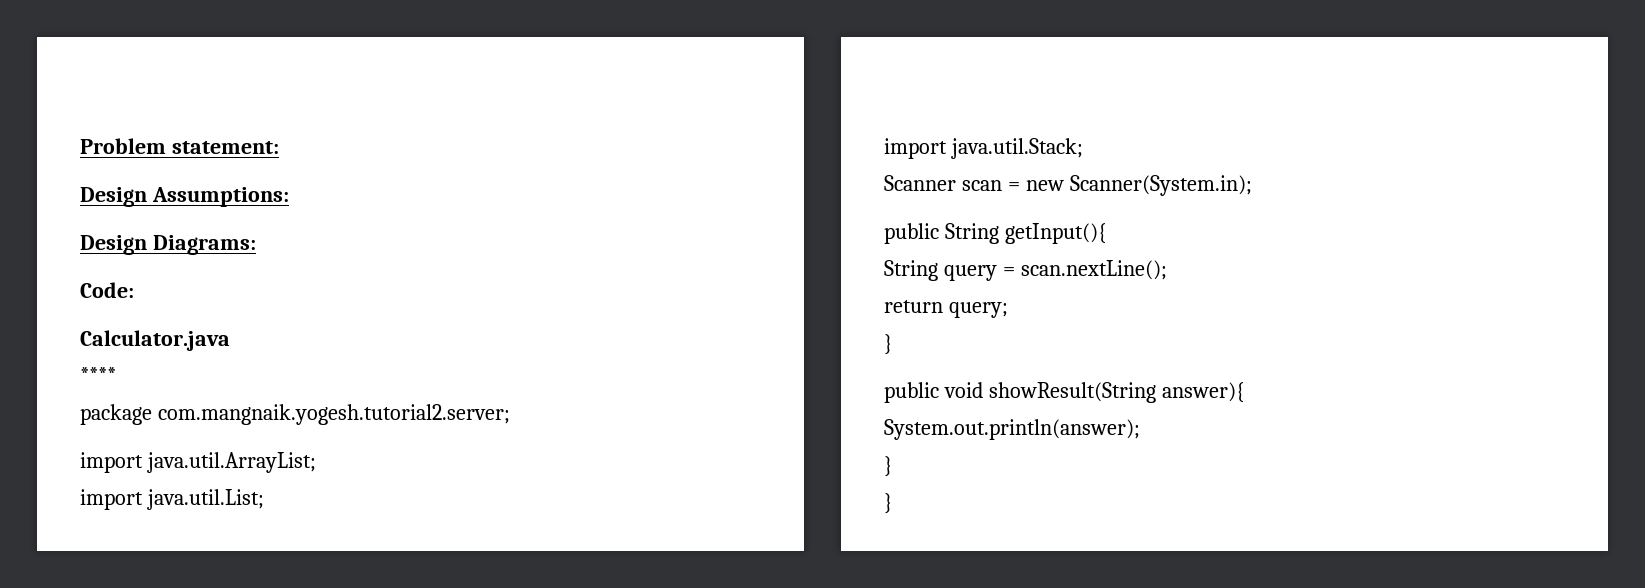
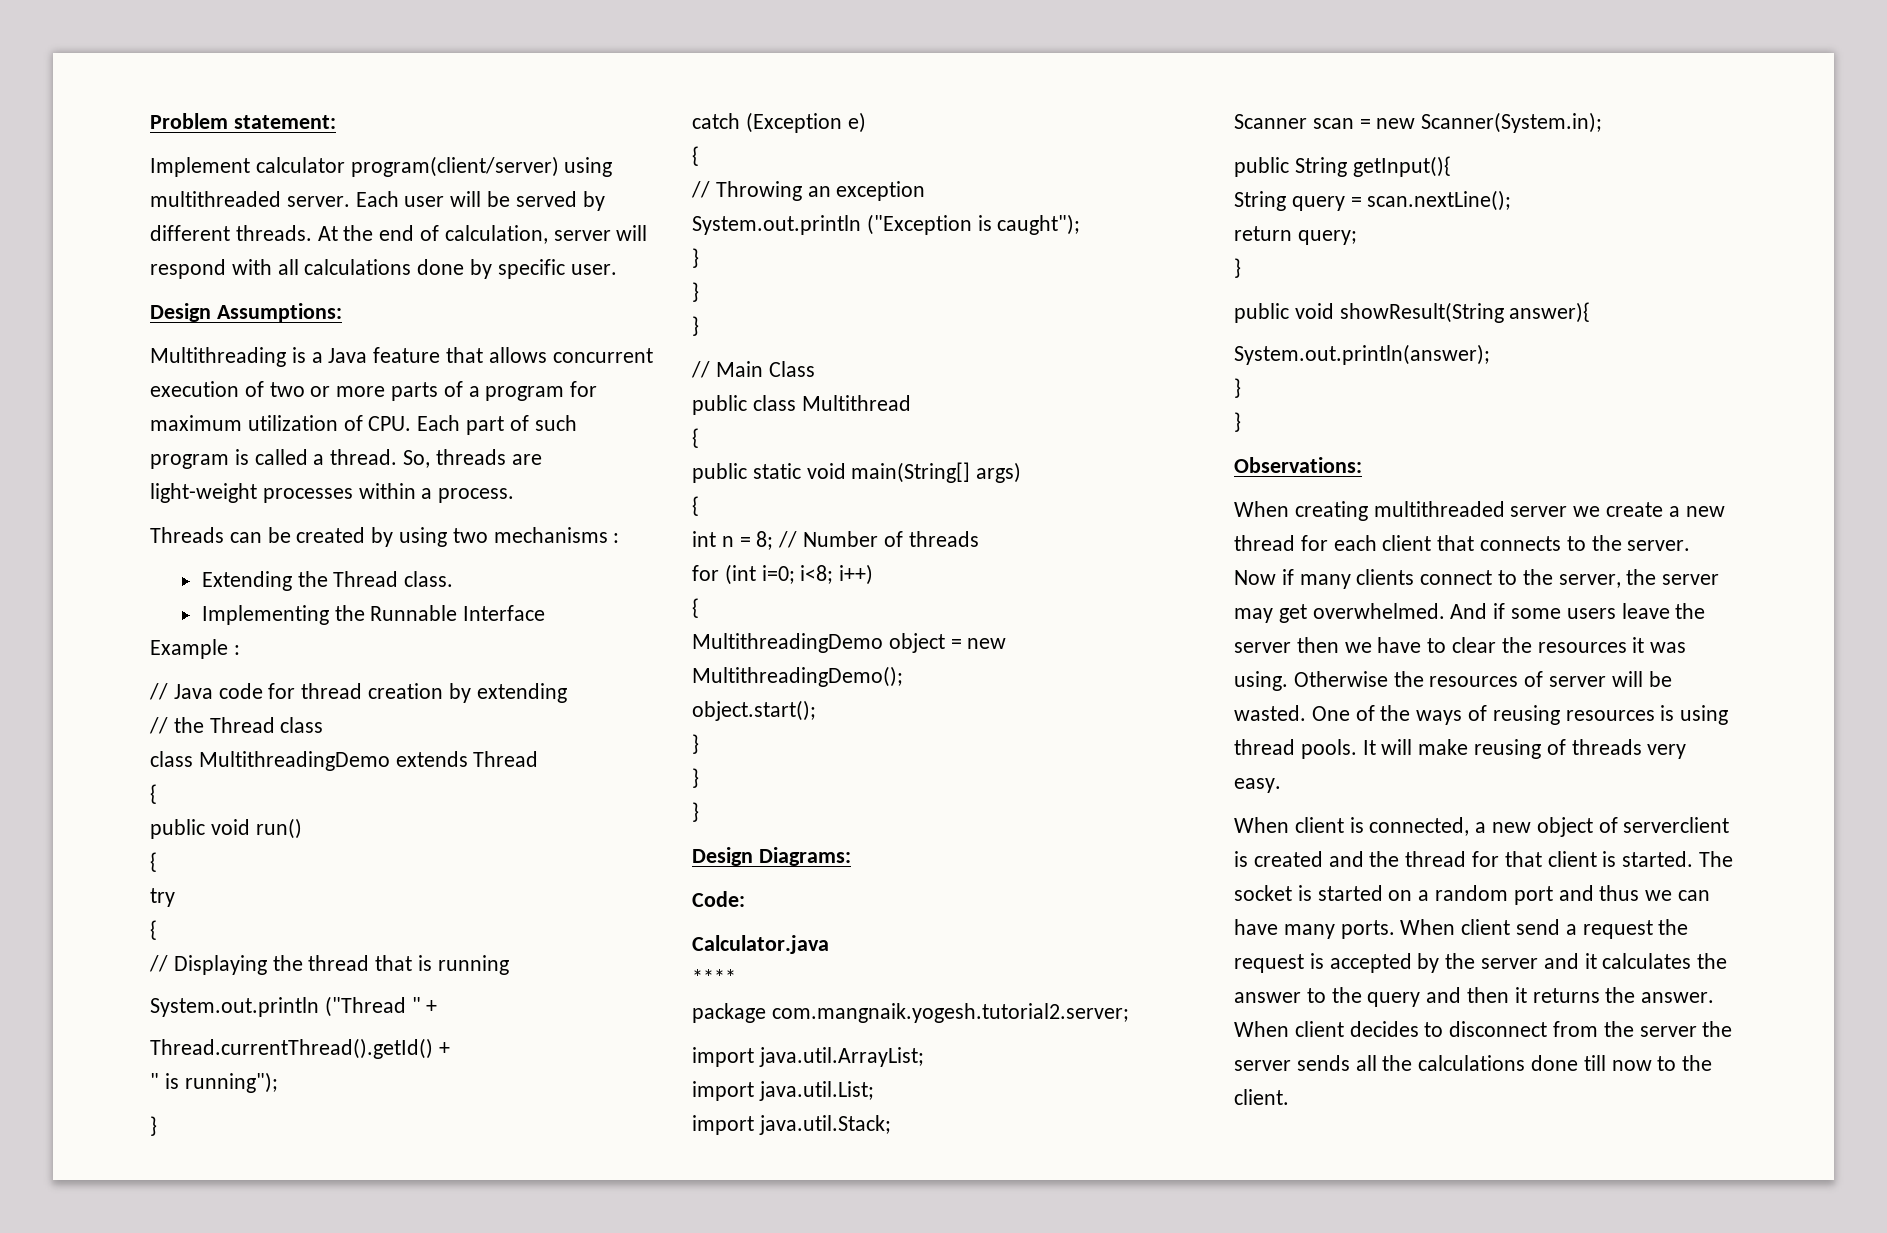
[80,187,289,207] Design Assumptions: -> [150,156,613,177] [150,191,605,211] [150,225,648,244] [150,259,617,279] [150,303,342,322] [150,347,653,367] [150,381,598,401] [150,415,577,435] [150,449,542,469] [150,483,515,503] [150,527,620,547] [201,571,454,591] [201,605,546,625] [150,639,240,659] [149,683,567,703] [149,717,324,734] [150,751,539,771] [150,784,157,804] [150,818,302,839] [150,852,157,872] [150,888,175,907] [150,920,157,940] [149,955,509,975] [150,996,438,1017] [150,1038,450,1059] [150,1072,278,1093] [150,1116,157,1136] [692,112,866,133] [692,146,699,166] [691,181,926,201] [692,214,1081,235] [692,248,699,268] [692,282,699,302] [692,316,699,336] [691,361,815,378] [692,395,911,415] [692,428,699,448] [692,462,1022,483] [692,496,699,516] [692,531,979,550] [692,564,874,585] [692,598,699,618] [692,633,1007,653] [692,666,903,687] [692,700,816,721] [692,734,699,754] [692,768,699,788] [692,802,699,822] Implement calculator program(client/server) using multithreaded server. Each user will be served by different threads. At the end of calculation, server will respond with all calculations done by specific user. // Design Assumptions: // Multithreading is a Java feature that allows concurrent execution of two or more parts of a program for maximum utilization of CPU. Each part of such program is called a thread. So, threads are light-weight processes within a process. // Threads can be created by using two mechanisms : // Extending the Thread class. // Implementing the Runnable Interface // Example : // // Java code for thread creation by extending // // the Thread class // class MultithreadingDemo extends Thread // { // public void run() // { // try // { // // Displaying the thread that is running // System.out.println ("Thread " + // Thread.currentThread().getId() + // " is running"); // } // catch (Exception e) // { // // Throwing an exception // System.out.println ("Exception is caught"); // } // } // } // // Main Class // public class Multithread // { // public static void main(String[] args) // { // int n = 8; // Number of threads // for (int i=0; i<8; i++) // { // MultithreadingDemo object = new MultithreadingDemo(); // object.start(); // } // } // }
(893, 503) none -> [1234,457,1362,473] [1234,501,1725,521] [1234,535,1691,551] [1234,569,1720,589] [1234,603,1706,623] [1234,637,1687,653] [1234,671,1672,691] [1234,705,1729,725] [1234,739,1687,759] [1234,778,1281,793] [1234,817,1730,837] [1234,851,1734,867] [1234,885,1711,905] [1234,919,1689,939] [1234,953,1728,973] [1234,987,1715,1007] [1234,1021,1733,1037] [1234,1055,1713,1071] [1234,1089,1289,1105] // Observations: // When creating multithreaded server we create a new thread for each client that connects to the server. Now if many clients connect to the server, the server may get overwhelmed. And if some users leave the server then we have to clear the resources it was using. Otherwise the resources of server will be wasted. One of the ways of reusing resources is using thread pools. It will make reusing of threads very easy. // When client is connected, a new object of serverclient is created and the thread for that client is started. The socket is started on a random port and thus we can have many ports. When client send a request the request is accepted by the server and it calculates the answer to the query and then it returns the answer. When client decides to disconnect from the server the server sends all the calculations done till now to the client.

